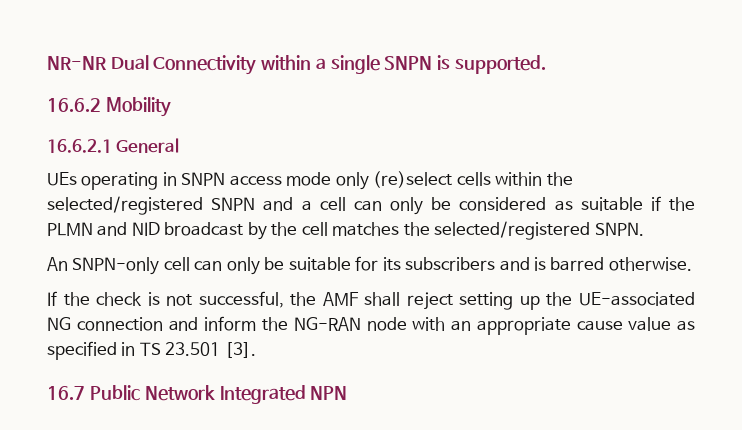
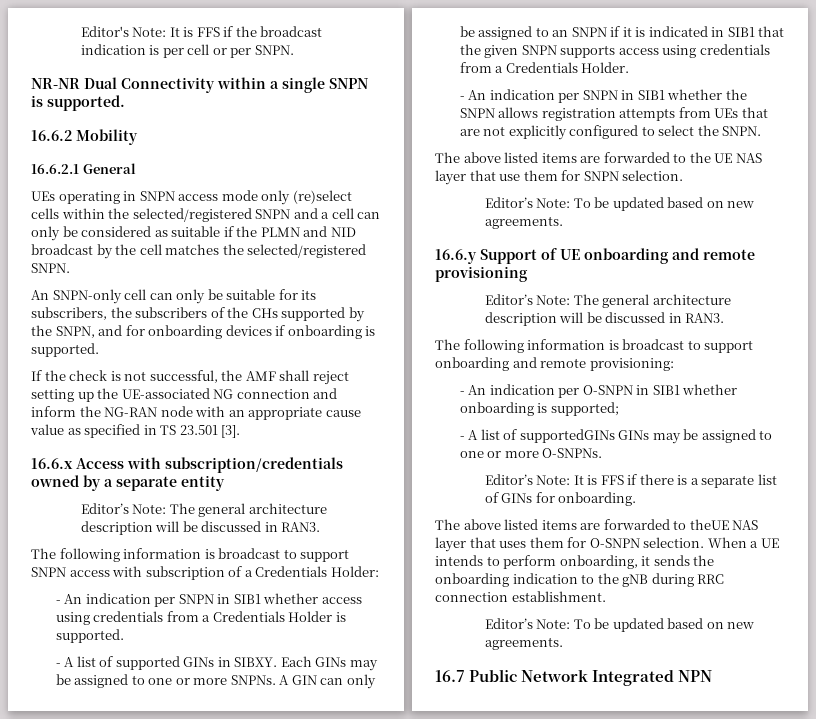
(47, 63) none -> [80,26,323,37] [80,44,294,58] Editor's Note: It is FFS if the broadcast indication is per cell or per SNPN. //
[405,257,692,271] subscribers and is barred otherwise. -> [31,307,365,322] [31,325,376,339] [31,343,99,357] subscribers, the subscribers of the CHs supported by the SNPN, and for onboarding devices if onboarding is supported.
(256, 350) none -> [31,457,343,473] [31,475,225,491] [80,503,327,517] [80,521,321,535] [31,548,350,562] [31,566,379,580] [55,593,362,607] [55,611,346,625] [55,629,124,643] [55,656,378,671] [55,674,376,689] [459,26,785,40] [459,44,770,58] [459,62,630,73] [459,89,747,103] [459,107,768,121] [459,125,762,140] [435,152,762,163] [435,170,684,185] [484,197,755,211] [484,216,563,229] [435,248,755,264] [435,266,528,282] [484,294,731,308] [484,312,725,326] [435,339,754,353] [435,357,674,371] [459,384,738,398] [459,402,619,416] [459,429,773,444] [459,448,603,458] [484,474,777,488] [484,492,637,506] [435,519,759,530] [435,537,779,552] [435,555,715,569] [435,573,725,587] [435,591,606,602] [484,618,755,632] [484,637,563,650] // 16.6.x Access with subscription/credentials owned by a separate entity // Editor’s Note: The general architecture description will be discussed in RAN3. // The following information is broadcast to support SNPN access with subscription of a Credentials Holder: // - An indication per SNPN in SIB1 whether access using credentials from a Credentials Holder is supported. // - A list of supported GINs in SIBXY. Each GINs may be assigned to one or more SNPNs. A GIN can only be assigned to an SNPN if it is indicated in SIB1 that the given SNPN supports access using credentials from a Credentials Holder. // - An indication per SNPN in SIB1 whether the SNPN allows registration attempts from UEs that are not explicitly configured to select the SNPN. // The above listed items are forwarded to the UE NAS layer that use them for SNPN selection. // Editor’s Note: To be updated based on new agreements. // 16.6.y Support of UE onboarding and remote provisioning // Editor’s Note: The general architecture description will be discussed in RAN3. // The following information is broadcast to support onboarding and remote provisioning: // - An indication per O-SNPN in SIB1 whether onboarding is supported; // - A list of supportedGINs GINs may be assigned to one or more O-SNPNs. // Editor’s Note: It is FFS if there is a separate list of GINs for onboarding. // The above listed items are forwarded to theUE NAS layer that uses them for O-SNPN selection. When a UE intends to perform onboarding, it sends the onboarding indication to the gNB during RRC connection establishment. // Editor’s Note: To be updated based on new agreements.

